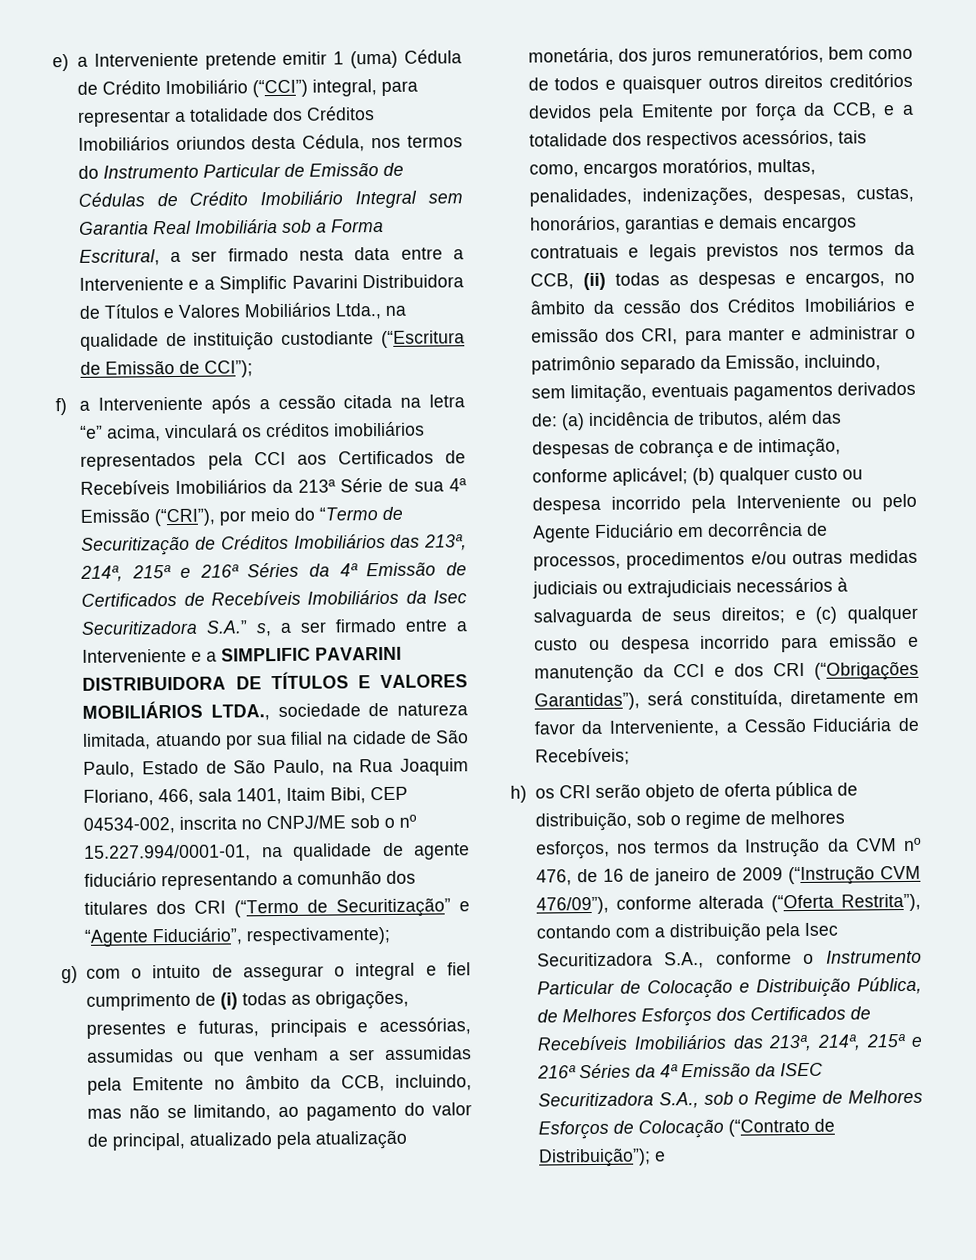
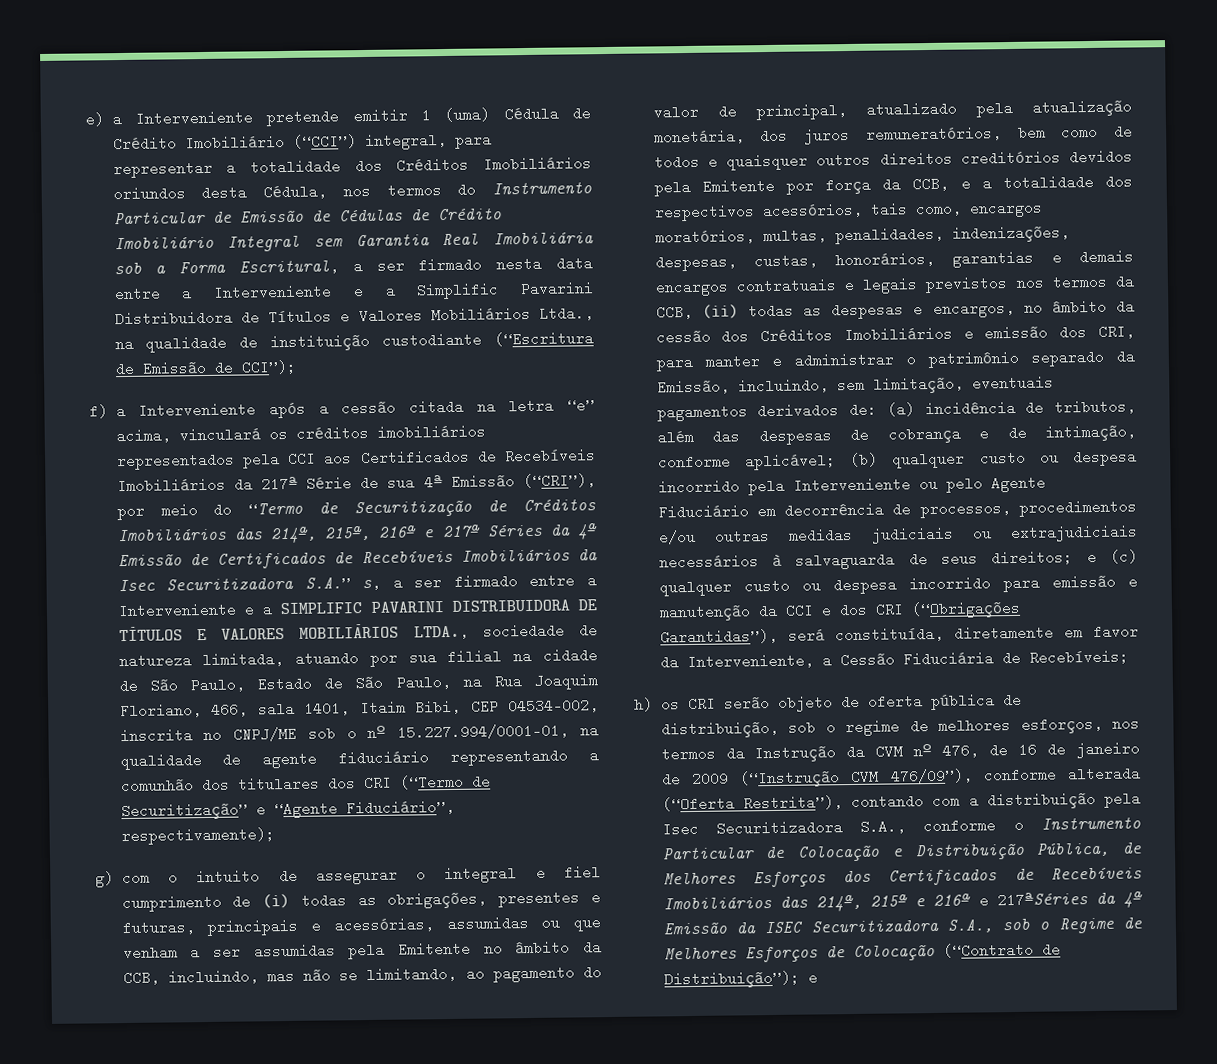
[298,479,337,493] 213ª -> [260,476,298,492] 217ª
[424,534,467,551] [80,564,239,582] 213ª, 214ª, 215ª e 216ª -> [269,524,481,544] 214ª, 215ª, 216ª e 217ª
[768,1034,923,1052] [536,1063,631,1079] 213ª, 214ª, 215ª e 216ª Séries -> [815,892,1088,912] 214ª, 215ª e 216ª e 217ªSéries

